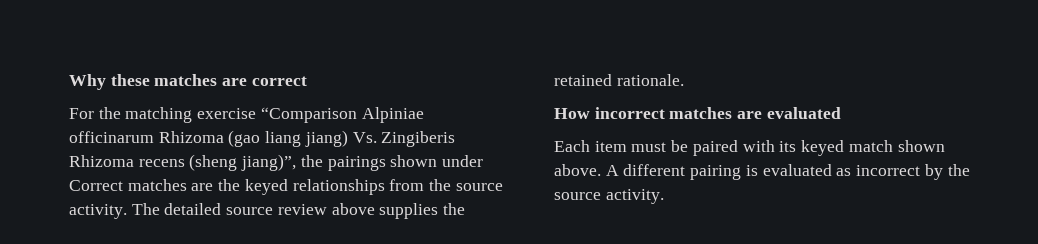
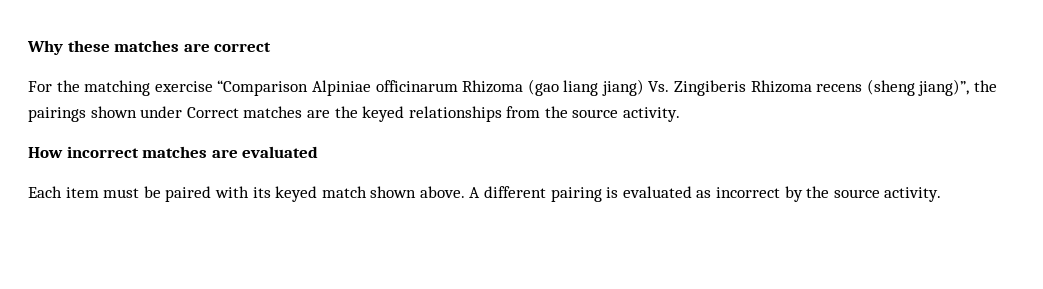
[131,203,466,219] [554,74,684,86] The detailed source review above supplies the retained rationale. -> (681, 114) none

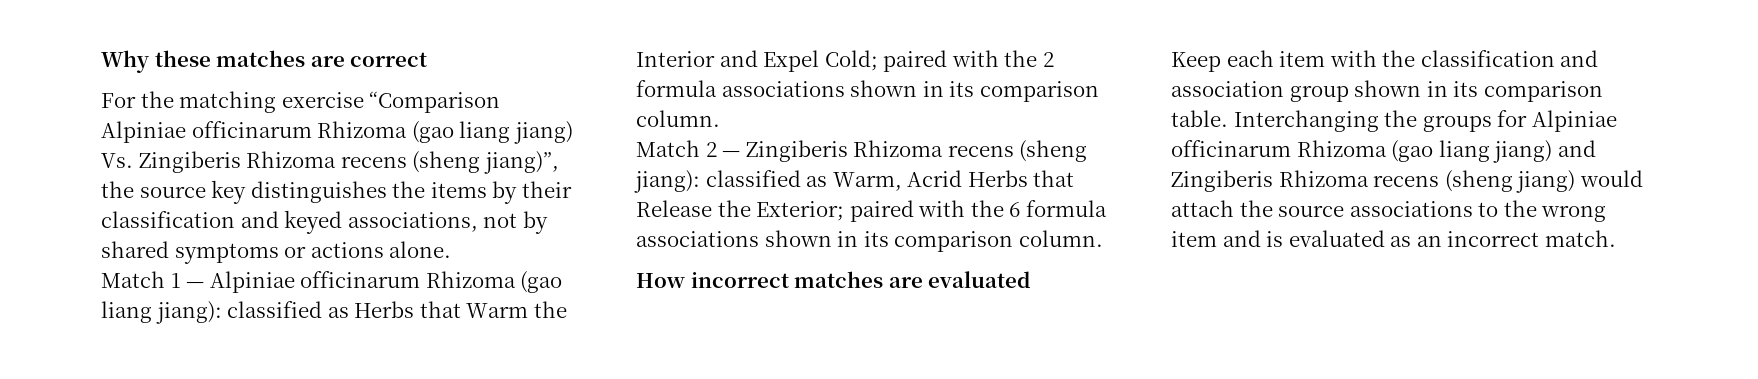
[28,106,681,122] pairings shown under Correct matches are the keyed relationships from the source activity. -> [139,180,572,204] [101,210,548,234] [101,241,452,264] [101,271,563,293] [101,301,567,324] [636,50,1054,72] [636,80,1099,102] [636,110,720,127] [636,140,1088,162] [634,170,1075,193] [636,200,1107,222] [636,230,1103,252] source key distinguishes the items by their classification and keyed associations, not by shared symptoms or actions alone. // Match 1 — Alpiniae officinarum Rhizoma (gao liang jiang): classified as Herbs that Warm the Interior and Expel Cold; paired with the 2 formula associations shown in its comparison column. // Match 2 — Zingiberis Rhizoma recens (sheng jiang): classified as Warm, Acrid Herbs that Release the Exterior; paired with the 6 formula associations shown in its comparison column.
[28,186,942,202] Each item must be paired with its keyed match shown above. A different pairing is evaluated as incorrect by the source activity. -> [1171,50,1599,72] [1171,80,1603,102] [1171,110,1617,132] [1171,140,1596,163] [1171,170,1643,193] [1171,200,1607,222] [1171,230,1616,247] Keep each item with the classification and association group shown in its comparison table. Interchanging the groups for Alpiniae officinarum Rhizoma (gao liang jiang) and Zingiberis Rhizoma recens (sheng jiang) would attach the source associations to the wrong item and is evaluated as an incorrect match.

